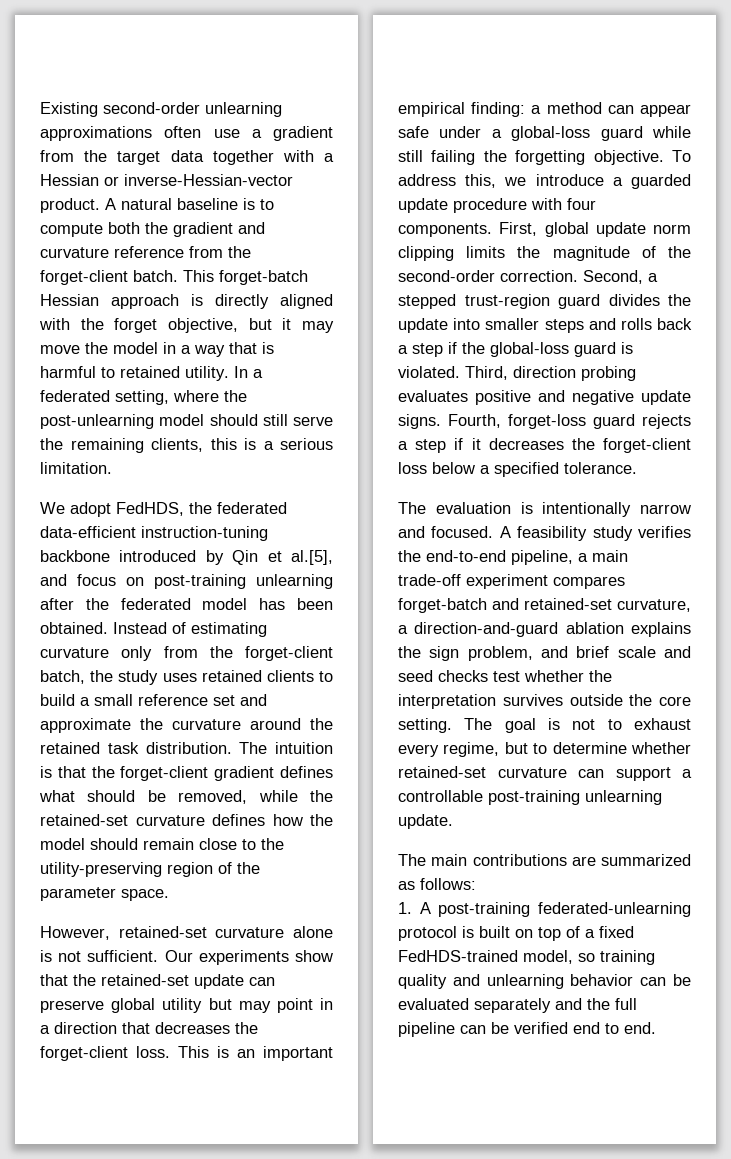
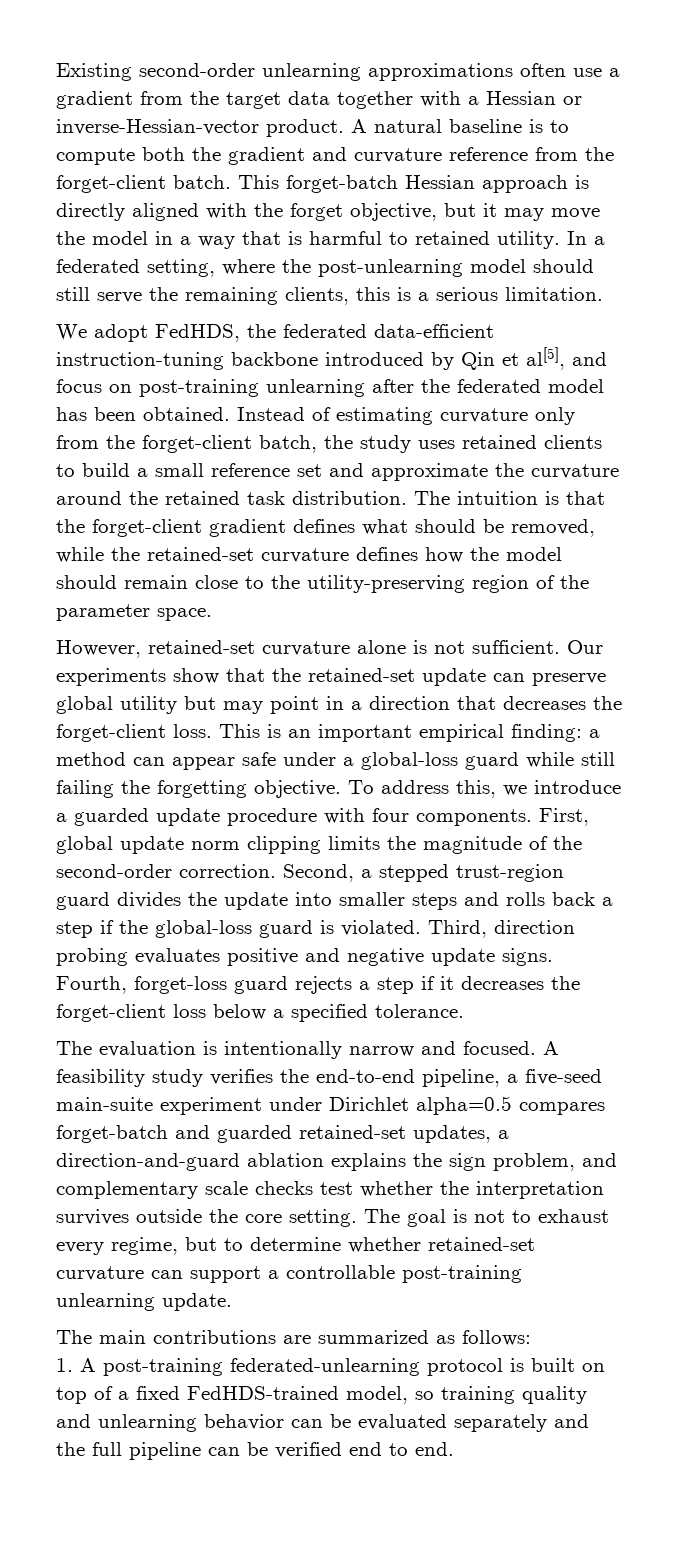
[291,550,333,565] al.[5], -> [526,347,565,370] al[5],
[592,550,628,562] [398,574,625,589] [398,598,691,613] main trade-off experiment compares forget-batch and retained-set curvature, -> [525,1069,602,1085] [56,1096,605,1115] [56,1125,491,1143] five-seed main-suite experiment under Dirichlet alpha=0.5 compares forget-batch and guarded retained-set updates,
[576,646,691,658] [398,670,433,682] brief scale and seed -> [56,1181,248,1199] complementary scale

